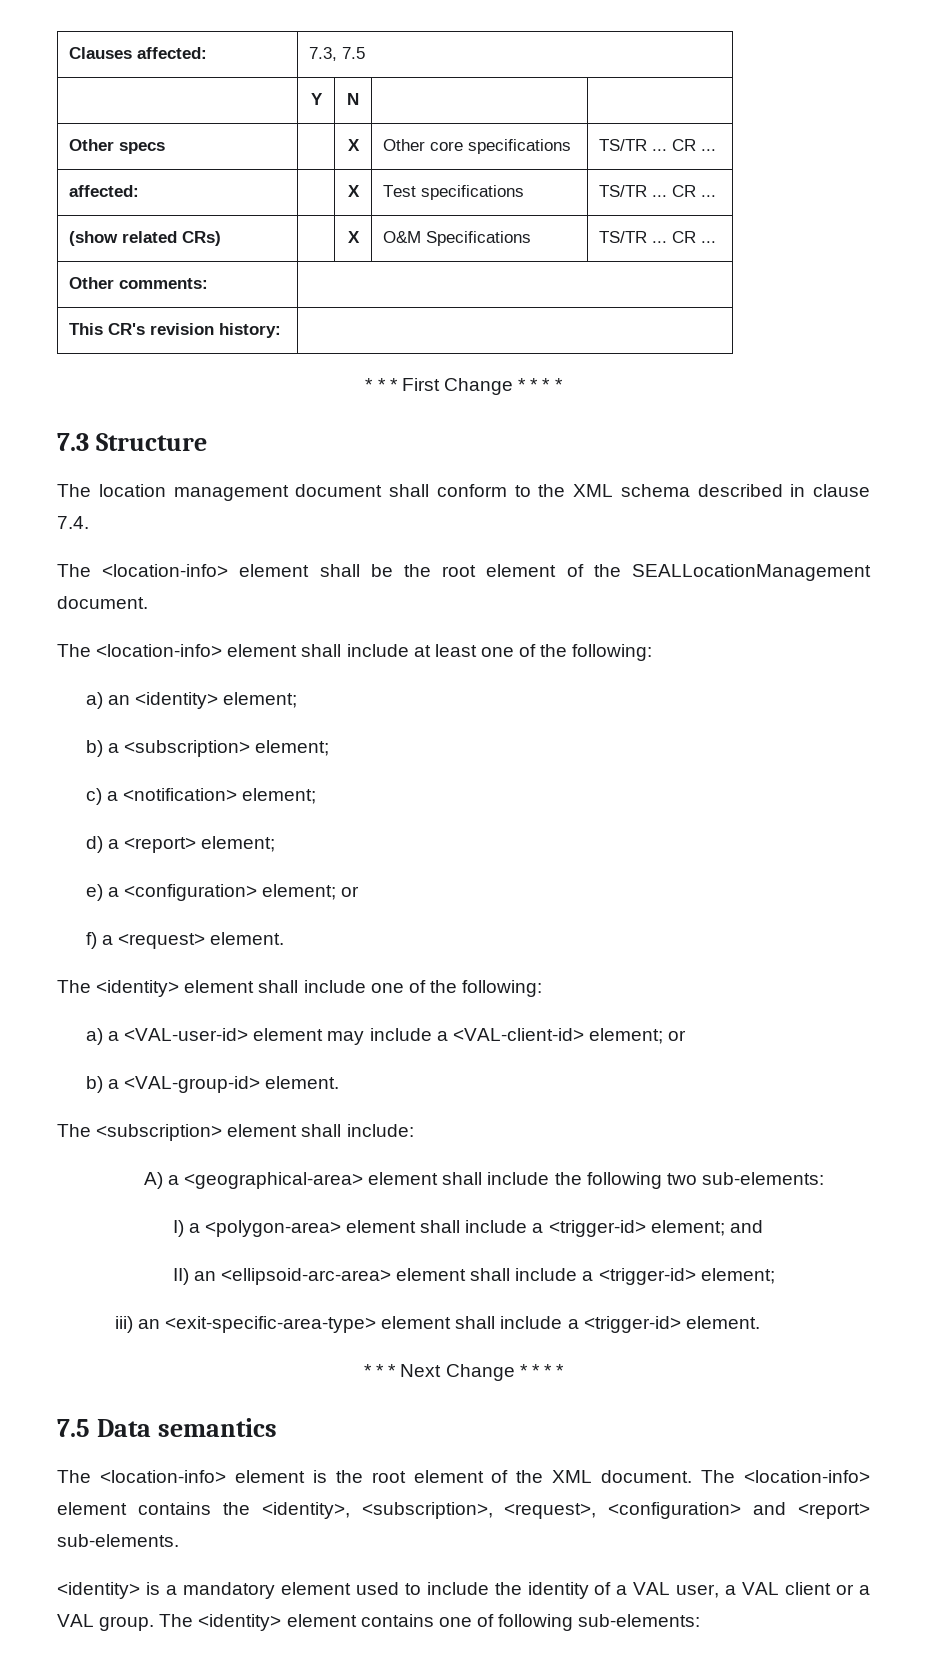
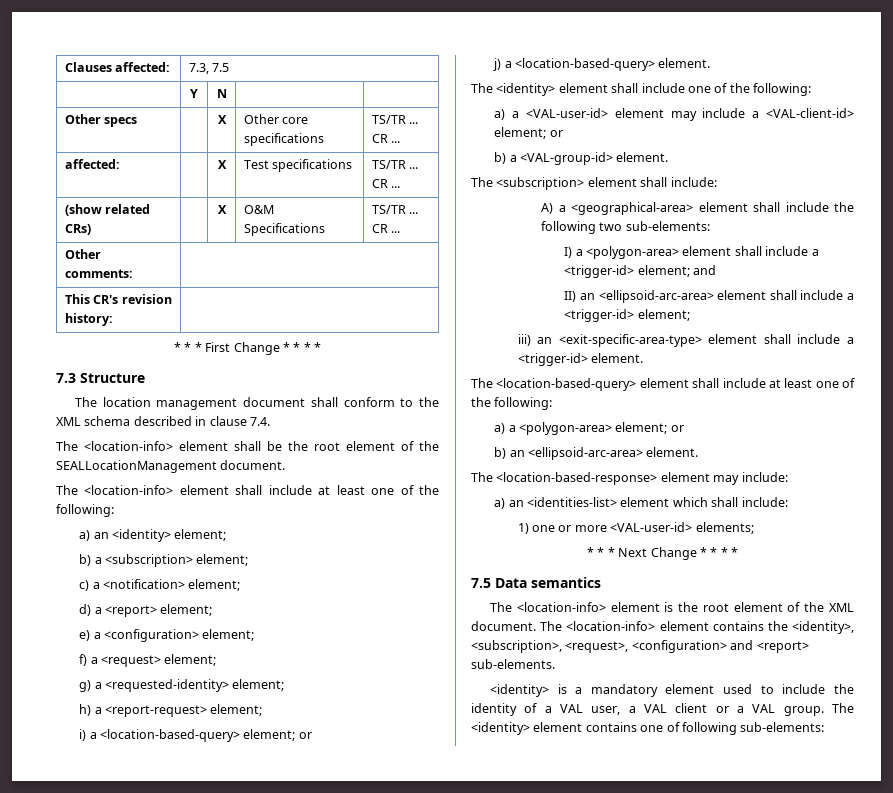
[341,886,360,897] or -> (255, 635) none
(206, 941) none -> [164,654,217,666] [79,679,285,692] [79,704,263,717] [79,729,312,742] [493,58,656,71] element; // g) a <requested-identity> element; // h) a <report-request> element; // i) a <location-based-query> element; or // j) a <location-based-query>
(760, 1322) none -> [471,378,855,391] [471,397,553,410] [494,422,684,435] [494,447,699,460] [471,472,788,485] [494,497,788,509] [517,522,754,534] // The <location-based-query> element shall include at least one of the following: // a) a <polygon-area> element; or // b) an <ellipsoid-arc-area> element. // The <location-based-response> element may include: // a) an <identities-list> element which shall include: // 1) one or more <VAL-user-id> elements;

